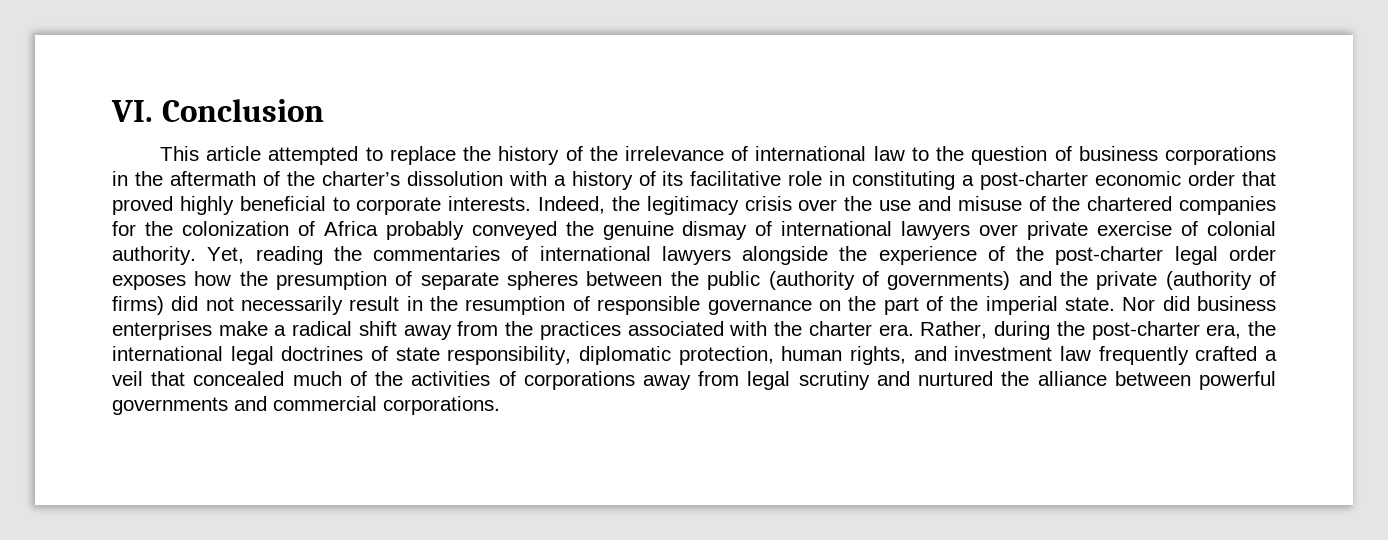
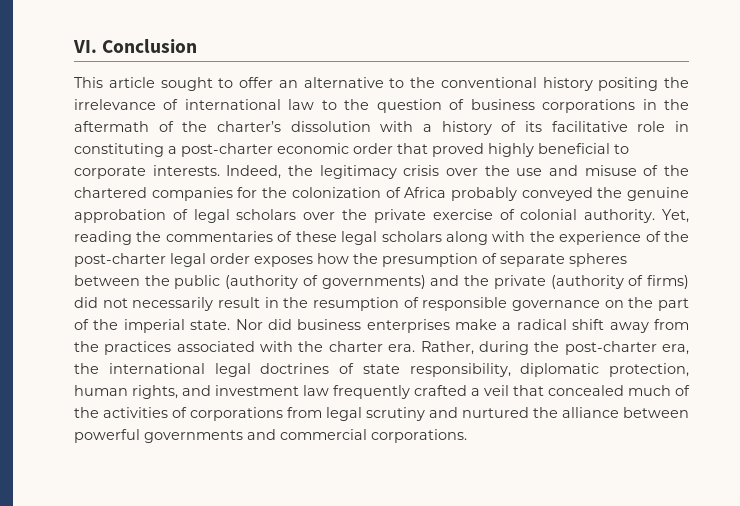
[268,146,583,165] attempted to replace the history of -> [160,77,659,91] sought to offer an alternative to the conventional history positing
[682,221,1019,240] dismay of international lawyers over -> [74,209,368,223] approbation of legal scholars over the
[539,246,829,265] international lawyers alongside -> [295,231,526,245] these legal scholars along with
[643,375,691,390] away -> (283, 414) none

